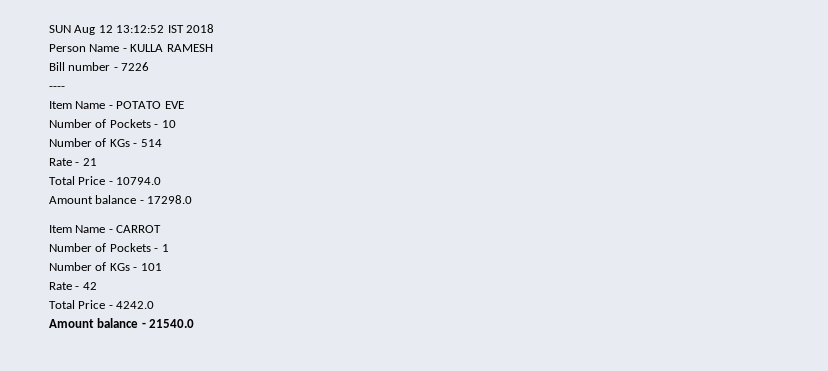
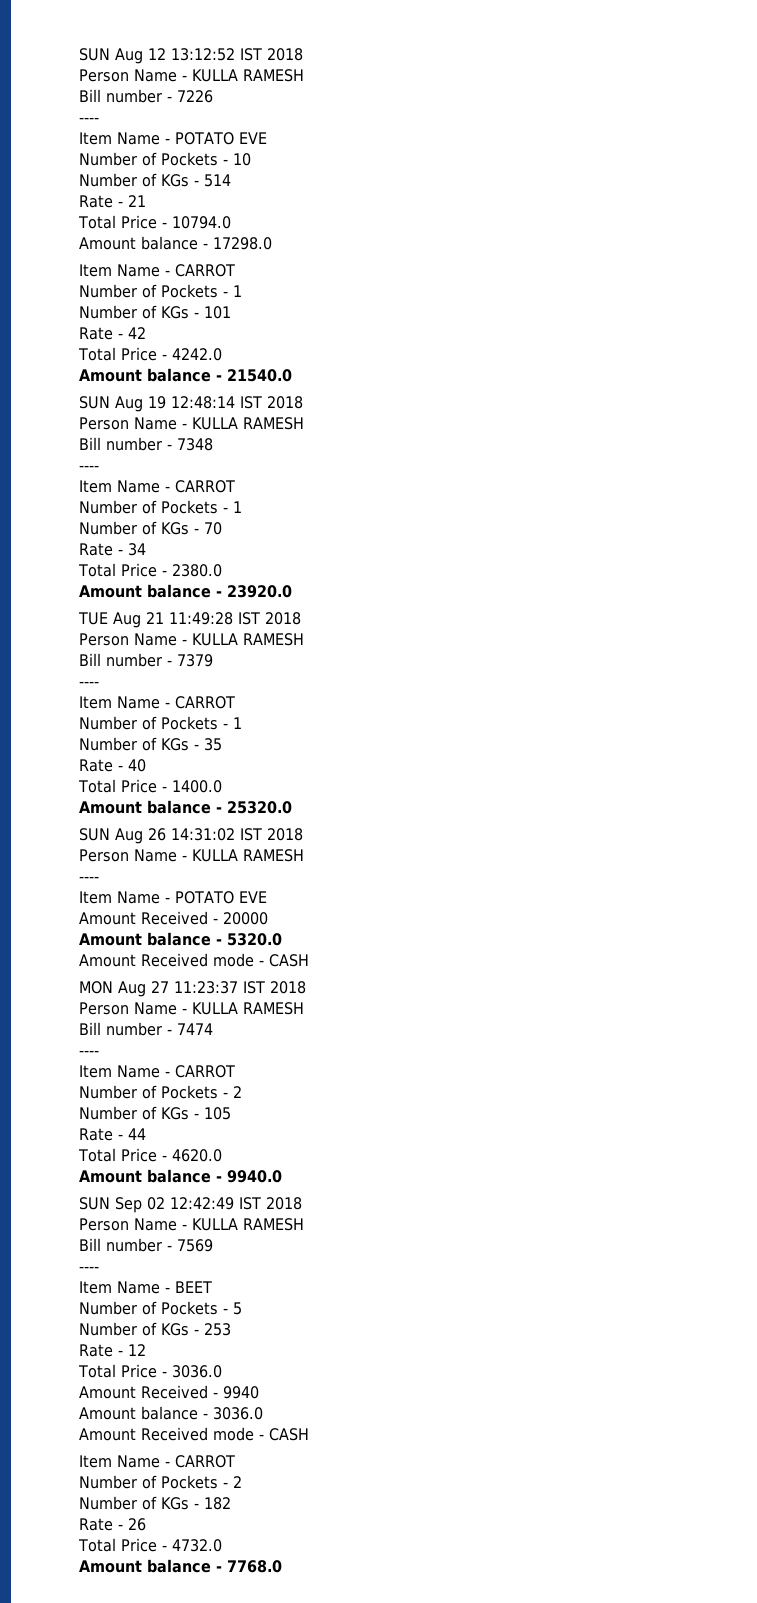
(195, 323) none -> [79,396,303,412] [79,417,304,430] [79,437,213,451] [79,465,99,471] [79,480,235,493] [79,500,242,514] [79,521,222,535] [79,543,146,556] [78,563,222,577] [79,584,292,598] [78,612,301,628] [79,633,304,646] [79,653,213,667] [79,681,99,687] [79,696,235,709] [79,716,242,730] [79,737,222,751] [79,759,146,772] [78,779,222,793] [79,800,292,814] [79,828,303,844] [79,849,304,862] [79,876,99,882] [79,891,267,904] [79,911,268,925] [79,932,282,946] [79,953,309,967] [79,981,306,997] [79,1002,304,1015] [79,1022,213,1036] [79,1050,99,1056] [79,1065,235,1078] [79,1085,242,1099] [79,1106,231,1120] [79,1128,146,1141] [78,1148,222,1162] [79,1169,282,1183] [79,1197,302,1213] [79,1218,304,1231] [79,1238,213,1252] [79,1266,99,1272] [79,1281,212,1294] [79,1301,242,1315] [79,1322,231,1336] [79,1344,146,1357] [78,1364,222,1378] [79,1385,259,1399] [79,1406,263,1420] [79,1427,309,1441] [79,1455,235,1468] [79,1475,242,1489] [79,1496,231,1510] [79,1518,146,1531] [78,1538,222,1552] [79,1559,282,1573] // SUN Aug 19 12:48:14 IST 2018 // Person Name - KULLA RAMESH // Bill number - 7348 // ---- // Item Name - CARROT // Number of Pockets - 1 // Number of KGs - 70 // Rate - 34 // Total Price - 2380.0 // Amount balance - 23920.0 // TUE Aug 21 11:49:28 IST 2018 // Person Name - KULLA RAMESH // Bill number - 7379 // ---- // Item Name - CARROT // Number of Pockets - 1 // Number of KGs - 35 // Rate - 40 // Total Price - 1400.0 // Amount balance - 25320.0 // SUN Aug 26 14:31:02 IST 2018 // Person Name - KULLA RAMESH // ---- // Item Name - POTATO EVE // Amount Received - 20000 // Amount balance - 5320.0 // Amount Received mode - CASH // MON Aug 27 11:23:37 IST 2018 // Person Name - KULLA RAMESH // Bill number - 7474 // ---- // Item Name - CARROT // Number of Pockets - 2 // Number of KGs - 105 // Rate - 44 // Total Price - 4620.0 // Amount balance - 9940.0 // SUN Sep 02 12:42:49 IST 2018 // Person Name - KULLA RAMESH // Bill number - 7569 // ---- // Item Name - BEET // Number of Pockets - 5 // Number of KGs - 253 // Rate - 12 // Total Price - 3036.0 // Amount Received - 9940 // Amount balance - 3036.0 // Amount Received mode - CASH // Item Name - CARROT // Number of Pockets - 2 // Number of KGs - 182 // Rate - 26 // Total Price - 4732.0 // Amount balance - 7768.0

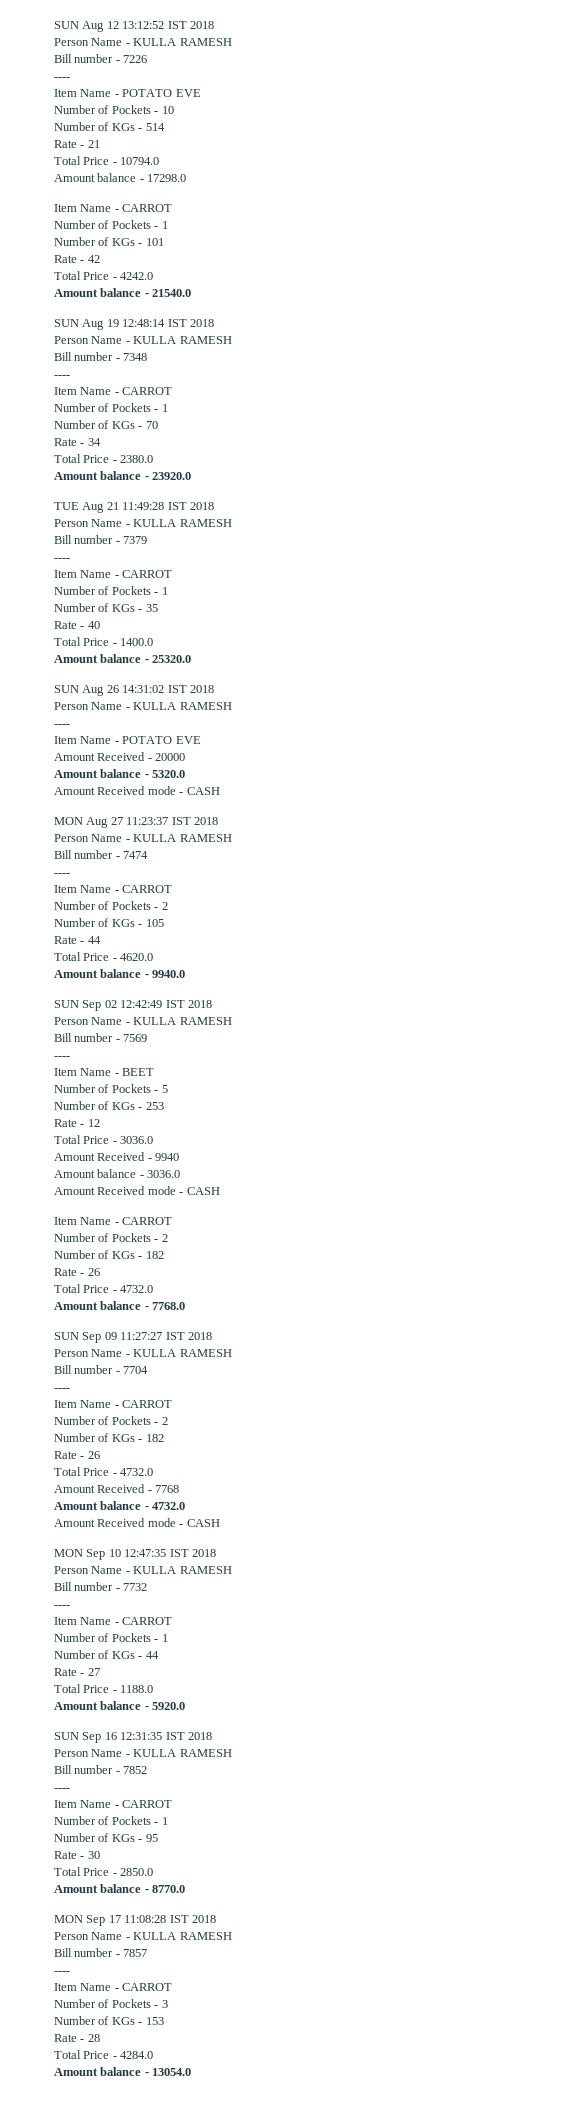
(282, 1566) none -> [54,1332,212,1343] [54,1349,232,1357] [54,1365,149,1374] [54,1388,70,1391] [54,1400,173,1408] [54,1416,168,1425] [54,1433,164,1442] [54,1451,100,1459] [54,1467,154,1476] [54,1484,180,1493] [54,1501,186,1510] [54,1518,220,1527] [54,1549,216,1560] [54,1566,232,1574] [54,1582,148,1591] [54,1605,70,1608] [54,1617,173,1625] [54,1633,168,1642] [54,1650,159,1659] [54,1668,100,1676] [54,1684,154,1693] [54,1701,186,1710] [54,1732,212,1743] [54,1749,232,1757] [54,1765,148,1774] [54,1788,70,1791] [54,1800,173,1808] [54,1816,168,1825] [54,1833,158,1842] [54,1851,100,1859] [54,1867,154,1876] [54,1884,186,1893] [54,1915,216,1926] [54,1932,232,1940] [54,1948,148,1957] [54,1971,70,1974] [54,1983,173,1991] [54,1999,168,2008] [54,2016,164,2025] [54,2034,100,2042] [54,2050,154,2059] [54,2067,192,2076] // SUN Sep 09 11:27:27 IST 2018 // Person Name - KULLA RAMESH // Bill number - 7704 // ---- // Item Name - CARROT // Number of Pockets - 2 // Number of KGs - 182 // Rate - 26 // Total Price - 4732.0 // Amount Received - 7768 // Amount balance - 4732.0 // Amount Received mode - CASH // MON Sep 10 12:47:35 IST 2018 // Person Name - KULLA RAMESH // Bill number - 7732 // ---- // Item Name - CARROT // Number of Pockets - 1 // Number of KGs - 44 // Rate - 27 // Total Price - 1188.0 // Amount balance - 5920.0 // SUN Sep 16 12:31:35 IST 2018 // Person Name - KULLA RAMESH // Bill number - 7852 // ---- // Item Name - CARROT // Number of Pockets - 1 // Number of KGs - 95 // Rate - 30 // Total Price - 2850.0 // Amount balance - 8770.0 // MON Sep 17 11:08:28 IST 2018 // Person Name - KULLA RAMESH // Bill number - 7857 // ---- // Item Name - CARROT // Number of Pockets - 3 // Number of KGs - 153 // Rate - 28 // Total Price - 4284.0 // Amount balance - 13054.0

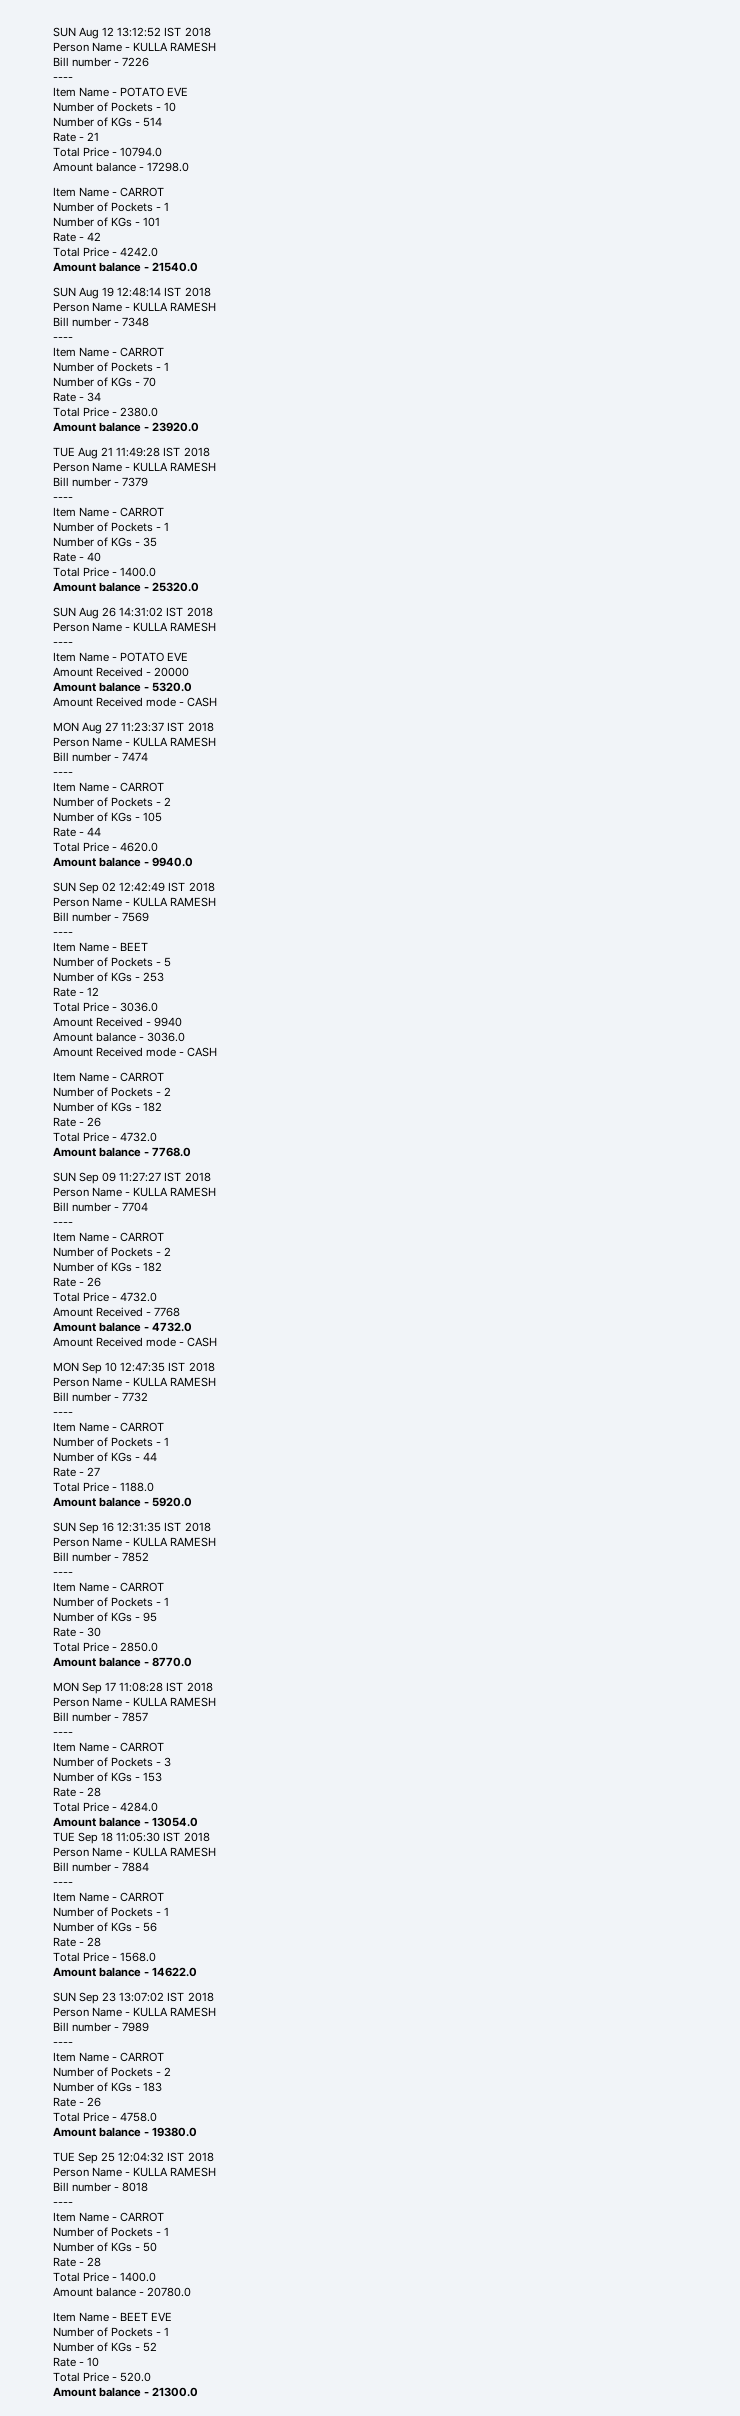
(192, 2072) none -> [53,1832,210,1844] [53,1847,217,1857] [53,1862,150,1872] [53,1882,73,1886] [53,1892,165,1902] [53,1907,170,1917] [53,1922,158,1932] [53,1937,102,1947] [53,1952,157,1962] [53,1967,198,1977] [53,1992,214,2004] [53,2007,217,2017] [53,2022,150,2032] [53,2042,73,2046] [53,2052,165,2062] [53,2067,172,2077] [53,2082,163,2092] [53,2097,102,2107] [53,2112,158,2122] [53,2127,198,2137] [53,2152,214,2164] [53,2167,217,2177] [53,2182,149,2192] [53,2202,73,2206] [53,2212,165,2222] [53,2227,170,2237] [53,2242,158,2252] [53,2257,102,2267] [53,2272,157,2282] [53,2287,192,2297] [53,2312,173,2322] [53,2327,170,2337] [53,2342,158,2352] [53,2357,100,2367] [53,2372,152,2382] [53,2387,199,2397] // TUE Sep 18 11:05:30 IST 2018 // Person Name - KULLA RAMESH // Bill number - 7884 // ---- // Item Name - CARROT // Number of Pockets - 1 // Number of KGs - 56 // Rate - 28 // Total Price - 1568.0 // Amount balance - 14622.0 // SUN Sep 23 13:07:02 IST 2018 // Person Name - KULLA RAMESH // Bill number - 7989 // ---- // Item Name - CARROT // Number of Pockets - 2 // Number of KGs - 183 // Rate - 26 // Total Price - 4758.0 // Amount balance - 19380.0 // TUE Sep 25 12:04:32 IST 2018 // Person Name - KULLA RAMESH // Bill number - 8018 // ---- // Item Name - CARROT // Number of Pockets - 1 // Number of KGs - 50 // Rate - 28 // Total Price - 1400.0 // Amount balance - 20780.0 // Item Name - BEET EVE // Number of Pockets - 1 // Number of KGs - 52 // Rate - 10 // Total Price - 520.0 // Amount balance - 21300.0

